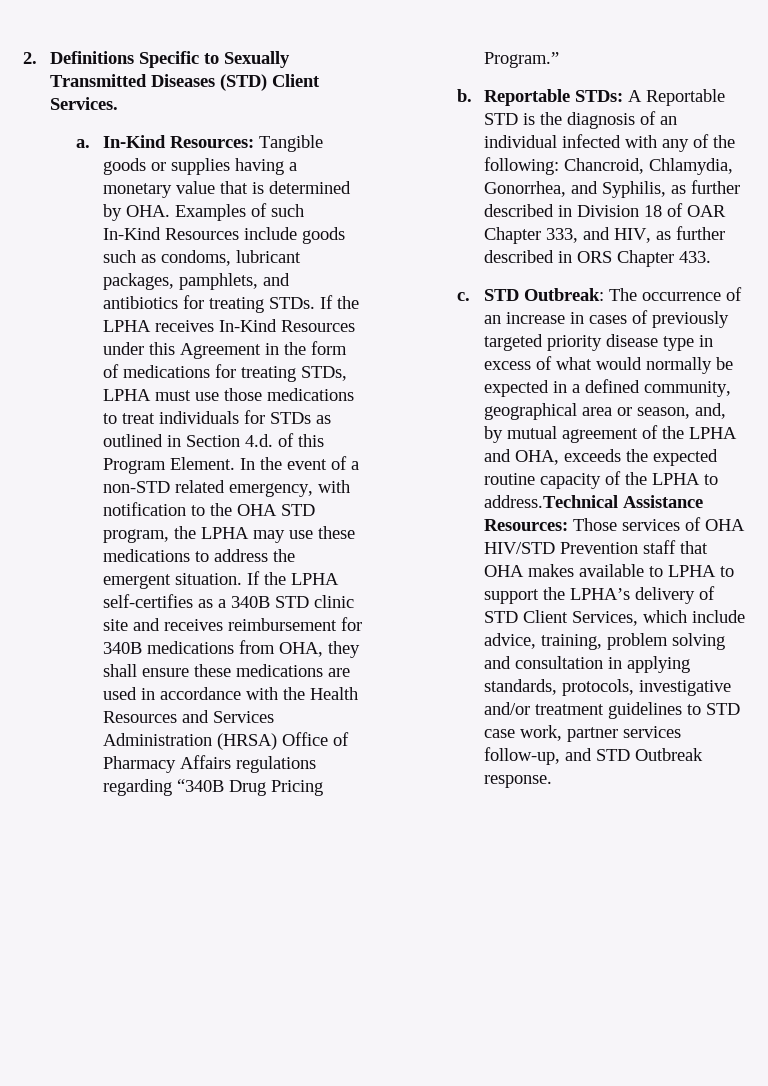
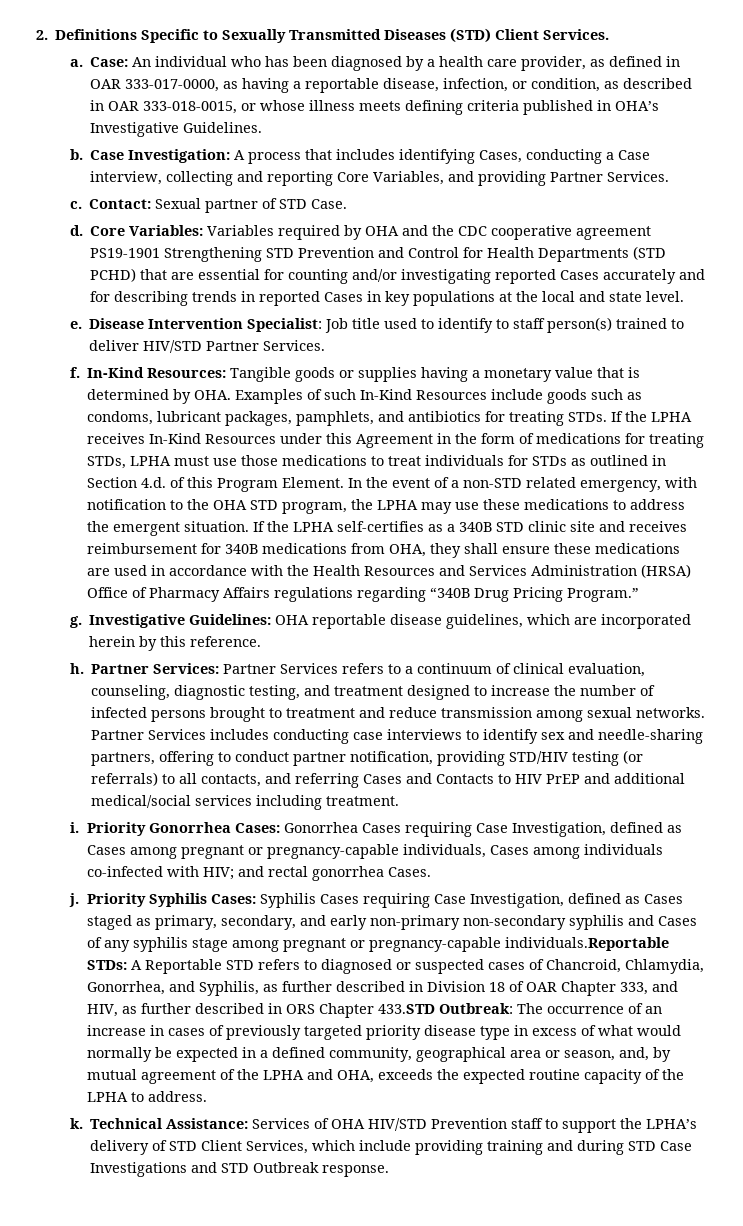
(91, 143) none -> [90,56,681,71] [90,78,693,93] [90,100,660,115] [90,122,263,137] [70,149,651,164] [90,171,670,186] [70,198,348,213] [70,225,652,240] [90,246,667,262] [90,268,706,284] [90,291,685,306] [70,317,685,333] [89,340,326,353] [70,367,81,378] Case: An individual who has been diagnosed by a health care provider, as defined in OAR 333-017-0000, as having a reportable disease, infection, or condition, as described in OAR 333-018-0015, or whose illness meets defining criteria published in OHA’s Investigative Guidelines. // b. Case Investigation: A process that includes identifying Cases, conducting a Case interview, collecting and reporting Core Variables, and providing Partner Services. // c. Contact: Sexual partner of STD Case. // d. Core Variables: Variables required by OHA and the CDC cooperative agreement PS19-1901 Strengthening STD Prevention and Control for Health Departments (STD PCHD) that are essential for counting and/or investigating reported Cases accurately and for describing trends in reported Cases in key populations at the local and state level. // e. Disease Intervention Specialist: Job title used to identify to staff person(s) trained to deliver HIV/STD Partner Services. // f.
[457,89,725,106] [483,111,677,129] [483,134,735,152] [483,157,559,175] b. Reportable STDs: A Reportable STD is the diagnosis of an individual infected with any of the following: -> [70,614,692,629] [89,636,262,651] [70,663,646,677] [91,685,656,700] [91,707,706,722] [91,729,704,744] [91,750,644,766] [91,772,686,788] [91,795,400,810] [70,822,683,837] [87,844,664,859] [87,866,432,881] [69,893,684,908] [87,915,698,930] [87,937,670,952] [87,959,545,974] g. Investigative Guidelines: OHA reportable disease guidelines, which are incorporated herein by this reference. // h. Partner Services: Partner Services refers to a continuum of clinical evaluation, counseling, diagnostic testing, and treatment designed to increase the number of infected persons brought to treatment and reduce transmission among sexual networks. Partner Services includes conducting case interviews to identify sex and needle-sharing partners, offering to conduct partner notification, providing STD/HIV testing (or referrals) to all contacts, and referring Cases and Contacts to HIV PrEP and additional medical/social services including treatment. // i. Priority Gonorrhea Cases: Gonorrhea Cases requiring Case Investigation, defined as Cases among pregnant or pregnancy-capable individuals, Cases among individuals co-infected with HIV; and rectal gonorrhea Cases. // j. Priority Syphilis Cases: Syphilis Cases requiring Case Investigation, defined as Cases staged as primary, secondary, and early non-primary non-secondary syphilis and Cases of any syphilis stage among pregnant or pregnancy-capable individuals.Reportable STDs: A Reportable STD refers to diagnosed or suspected cases of
[678,251,711,263] [457,289,519,301] 433. // c. STD -> [378,1004,436,1014] 433.STD
[483,495,703,508] [483,518,680,531] address.Technical Assistance Resources: Those services -> [148,1091,208,1102] [70,1118,311,1129] address. // k. Technical Assistance: Services
[679,541,708,554] [483,564,716,577] that OHA makes available to LPHA -> (544, 1123) none
[483,633,725,650] [483,656,690,673] [483,679,731,696] [483,702,740,719] [483,725,681,742] [483,747,560,765] advice, training, problem solving and consultation in applying standards, protocols, investigative and/or treatment guidelines to STD case work, partner services follow-up, -> [415,1140,693,1155] [90,1162,188,1177] providing training and during STD Case Investigations

